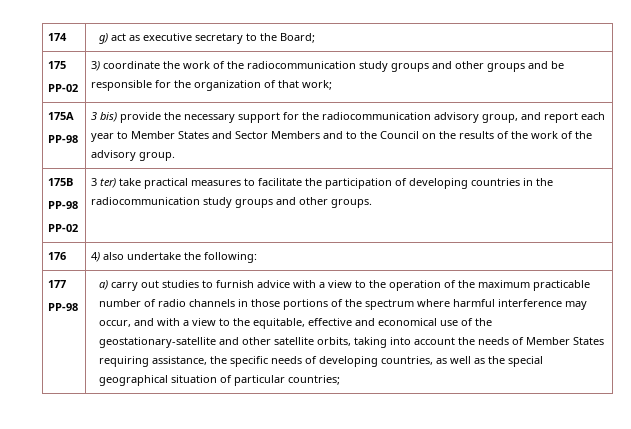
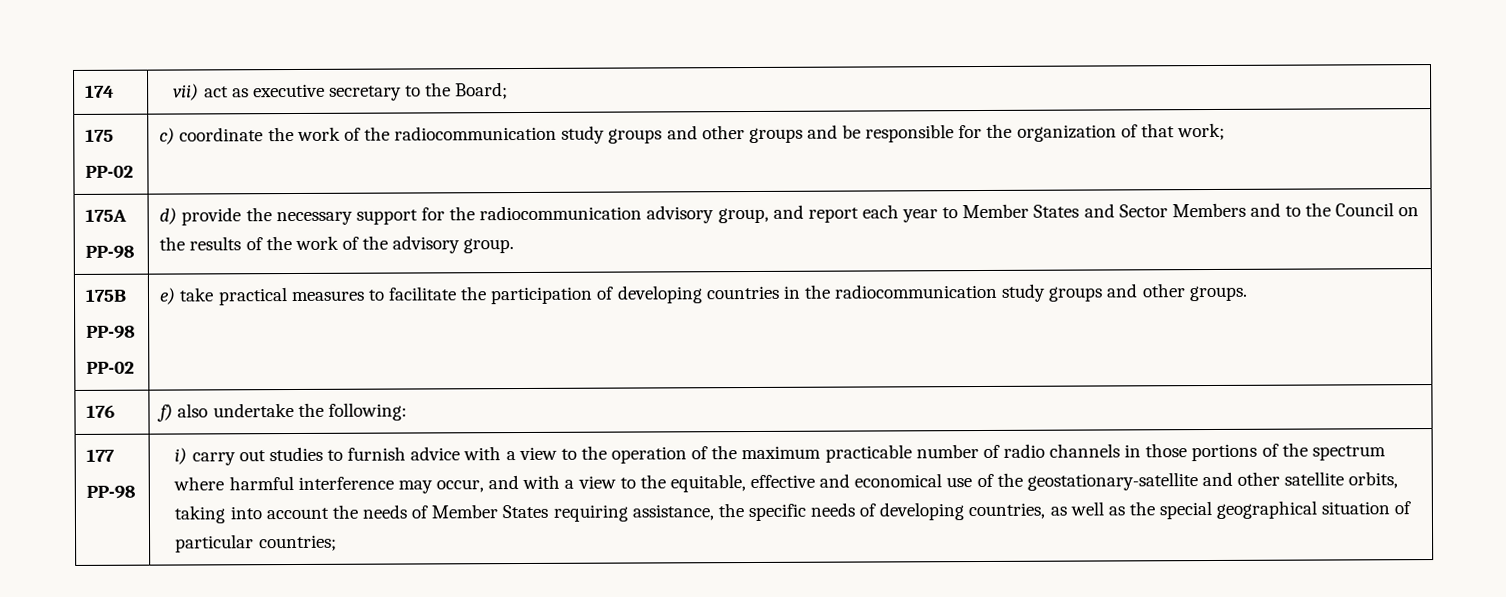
[99,33,109,44] g) -> [173,83,200,101] vii)
[91,61,101,71] 3) -> [159,127,176,145] c)
[91,112,118,122] 3 bis) -> [159,207,178,225] d)
[91,178,117,188] 3 ter) -> [159,287,177,305] e)
[91,252,101,262] 4) -> [157,403,174,422] f)
[99,280,109,290] a) -> [174,447,188,465] i)

